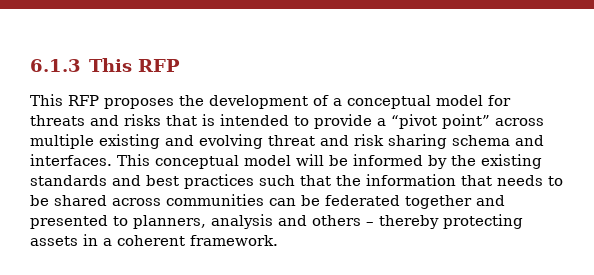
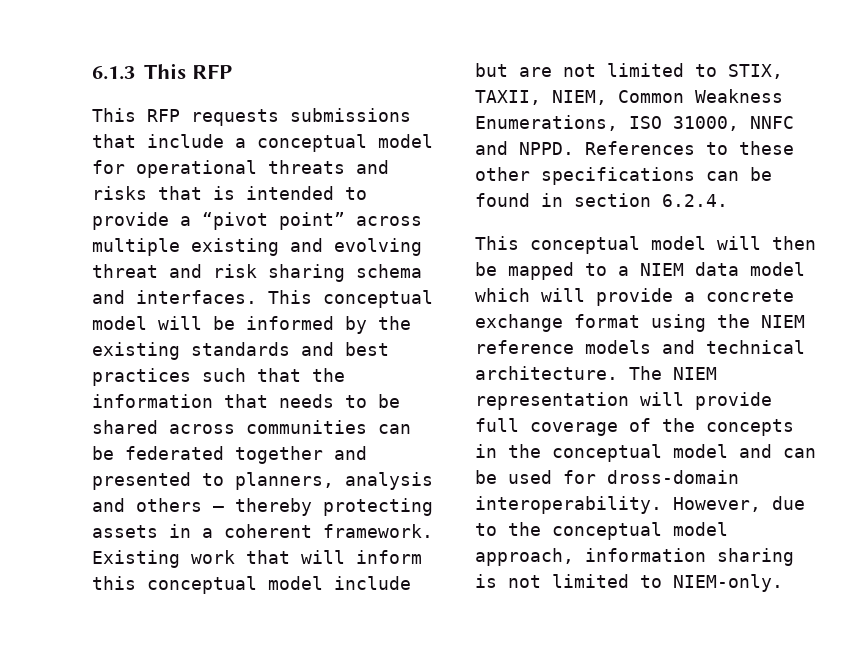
[104,95,329,109] proposes the development of -> [191,108,411,126] [92,134,224,148] requests submissions that include
(511, 100) none -> [136,160,257,178] operational
(278, 240) none -> [92,550,422,568] [92,576,411,594] [475,63,783,79] [475,89,783,105] [475,115,794,131] [475,141,794,155] [475,167,772,185] [475,193,728,207] [475,236,816,254] [475,262,805,280] [475,288,794,306] [475,314,805,332] [475,340,805,354] [475,366,717,380] [475,392,772,410] [475,418,794,436] [475,444,816,462] [475,470,739,484] [475,496,805,514] [475,522,728,540] [475,548,794,566] [475,574,783,592] Existing work that will inform this conceptual model include but are not limited to STIX, TAXII, NIEM, Common Weakness Enumerations, ISO 31000, NNFC and NPPD. References to these other specifications can be found in section 6.2.4. // This conceptual model will then be mapped to a NIEM data model which will provide a concrete exchange format using the NIEM reference models and technical architecture. The NIEM representation will provide full coverage of the concepts in the conceptual model and can be used for dross-domain interoperability. However, due to the conceptual model approach, information sharing is not limited to NIEM-only.

